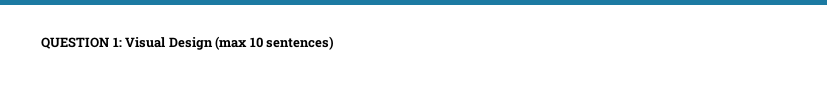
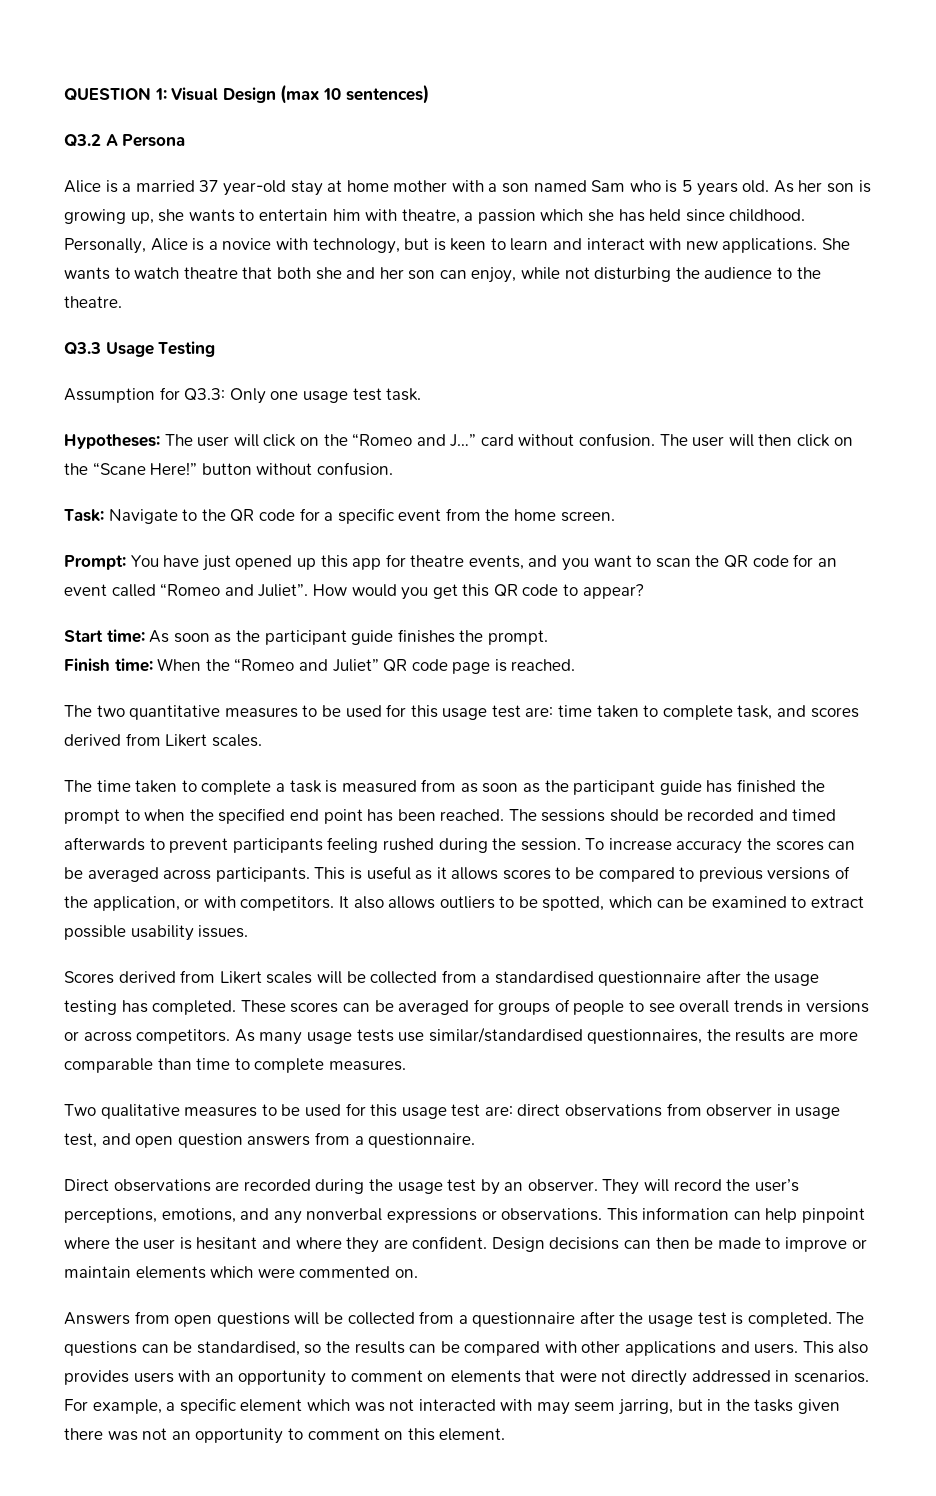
(335, 43) none -> [64,134,186,147] [64,180,871,196] [64,209,806,224] [64,238,851,254] [64,267,821,283] [64,296,122,308] [64,341,216,357] [64,387,422,404] [64,433,853,449] [64,462,393,476] [64,508,615,524] [64,554,837,571] [64,583,644,600] [64,629,548,645] [64,658,576,674] [64,704,859,720] [64,733,262,747] [64,779,825,795] [64,808,837,824] [64,837,856,854] [64,866,851,882] [64,896,865,911] [64,925,249,941] [64,970,820,986] [64,999,870,1015] [64,1027,858,1045] [64,1058,406,1073] [64,1103,841,1119] [64,1132,476,1148] [64,1179,799,1195] [64,1207,866,1224] [64,1236,867,1253] [64,1266,418,1279] [64,1311,865,1327] [64,1341,869,1356] [64,1370,869,1386] [64,1398,841,1415] [64,1428,506,1444] // Q3.2 A Persona // Alice is a married 37 year-old stay at home mother with a son named Sam who is 5 years old. As her son is growing up, she wants to entertain him with theatre, a passion which she has held since childhood. Personally, Alice is a novice with technology, but is keen to learn and interact with new applications. She wants to watch theatre that both she and her son can enjoy, while not disturbing the audience to the theatre. // Q3.3 Usage Testing // Assumption for Q3.3: Only one usage test task. // Hypotheses: The user will click on the “Romeo and J…” card without confusion. The user will then click on the “Scane Here!” button without confusion. // Task: Navigate to the QR code for a specific event from the home screen. // Prompt: You have just opened up this app for theatre events, and you want to scan the QR code for an event called “Romeo and Juliet”. How would you get this QR code to appear? // Start time: As soon as the participant guide finishes the prompt. // Finish time: When the “Romeo and Juliet” QR code page is reached. // The two quantitative measures to be used for this usage test are: time taken to complete task, and scores derived from Likert scales. // The time taken to complete a task is measured from as soon as the participant guide has finished the prompt to when the specified end point has been reached. The sessions should be recorded and timed afterwards to prevent participants feeling rushed during the session. To increase accuracy the scores can be averaged across participants. This is useful as it allows scores to be compared to previous versions of the application, or with competitors. It also allows outliers to be spotted, which can be examined to extract possible usability issues. // Scores derived from Likert scales will be collected from a standardised questionnaire after the usage testing has completed. These scores can be averaged for groups of people to see overall trends in versions or across competitors. As many usage tests use similar/standardised questionnaires, the results are more comparable than time to complete measures. // Two qualitative measures to be used for this usage test are: direct observations from observer in usage test, and open question answers from a questionnaire. // Direct observations are recorded during the usage test by an observer. They will record the user’s perceptions, emotions, and any nonverbal expressions or observations. This information can help pinpoint where the user is hesitant and where they are confident. Design decisions can then be made to improve or maintain elements which were commented on. // Answers from open questions will be collected from a questionnaire after the usage test is completed. The questions can be standardised, so the results can be compared with other applications and users. This also provides users with an opportunity to comment on elements that were not directly addressed in scenarios. For example, a specific element which was not interacted with may seem jarring, but in the tasks given there was not an opportunity to comment on this element.

